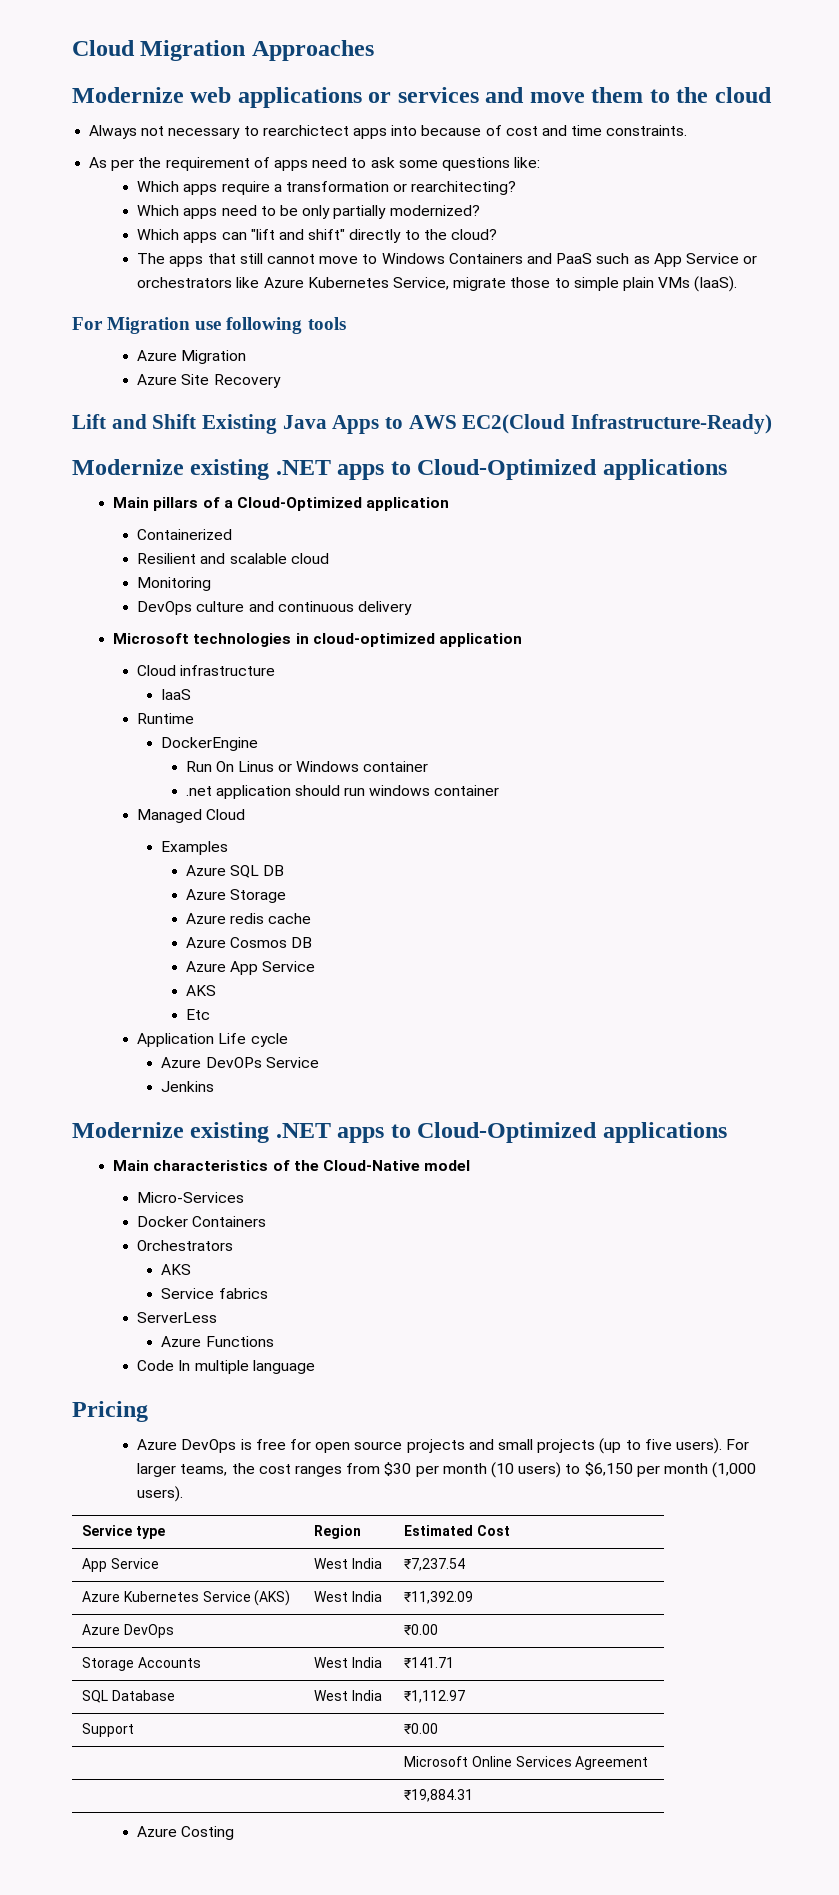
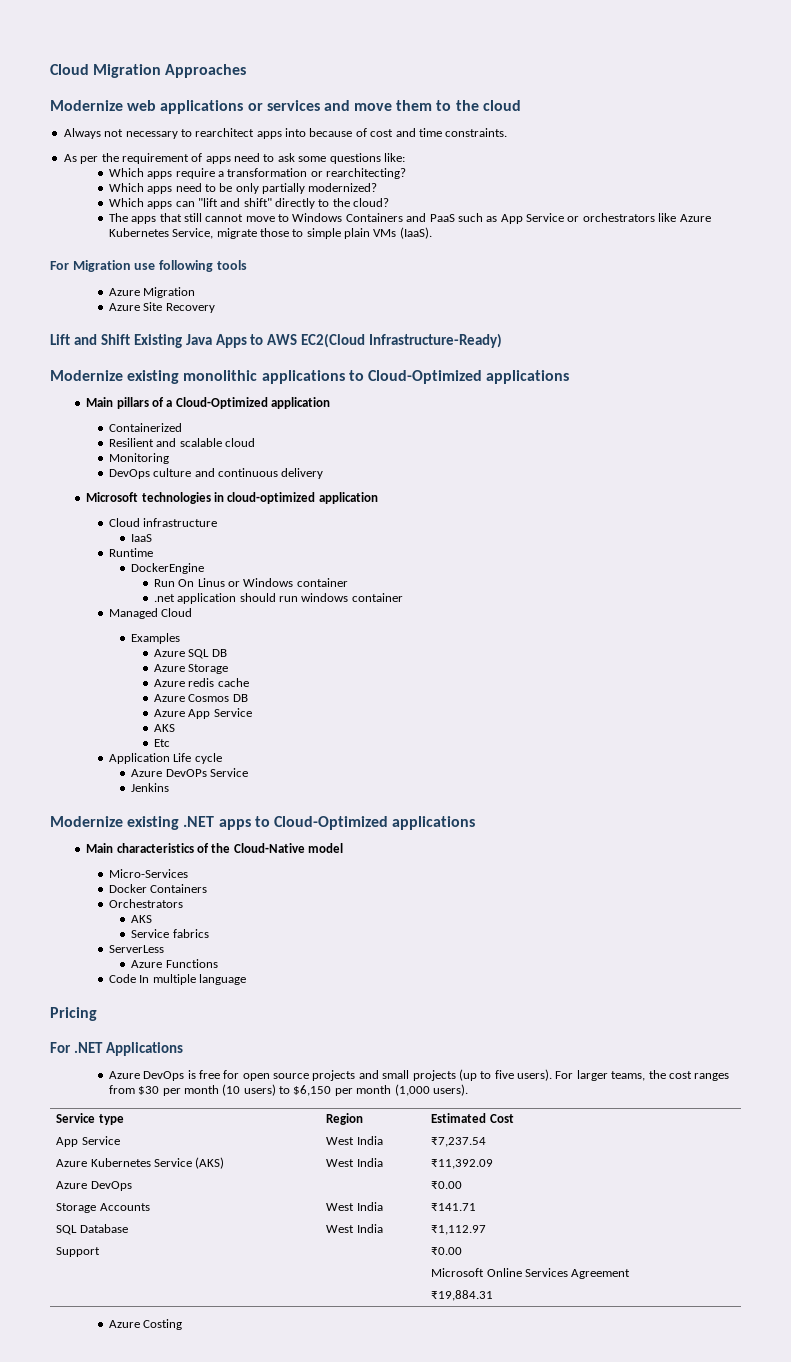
[262,125,349,136] rearchictect -> [195,128,255,137] rearchitect
[275,460,385,480] .NET apps -> [183,370,345,384] monolithic applications
(148, 1411) none -> [50,1042,183,1056] // For .NET Applications

